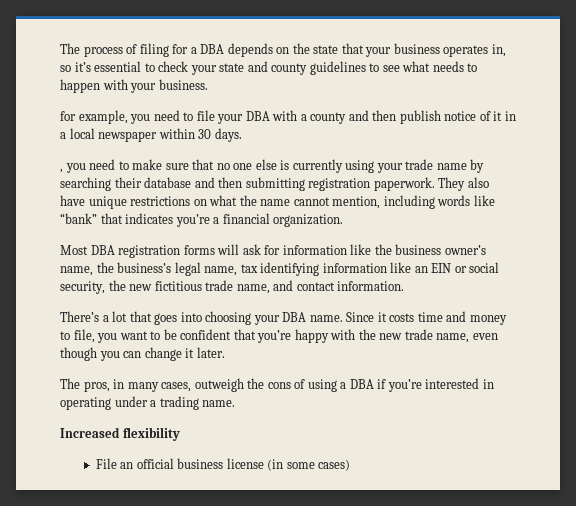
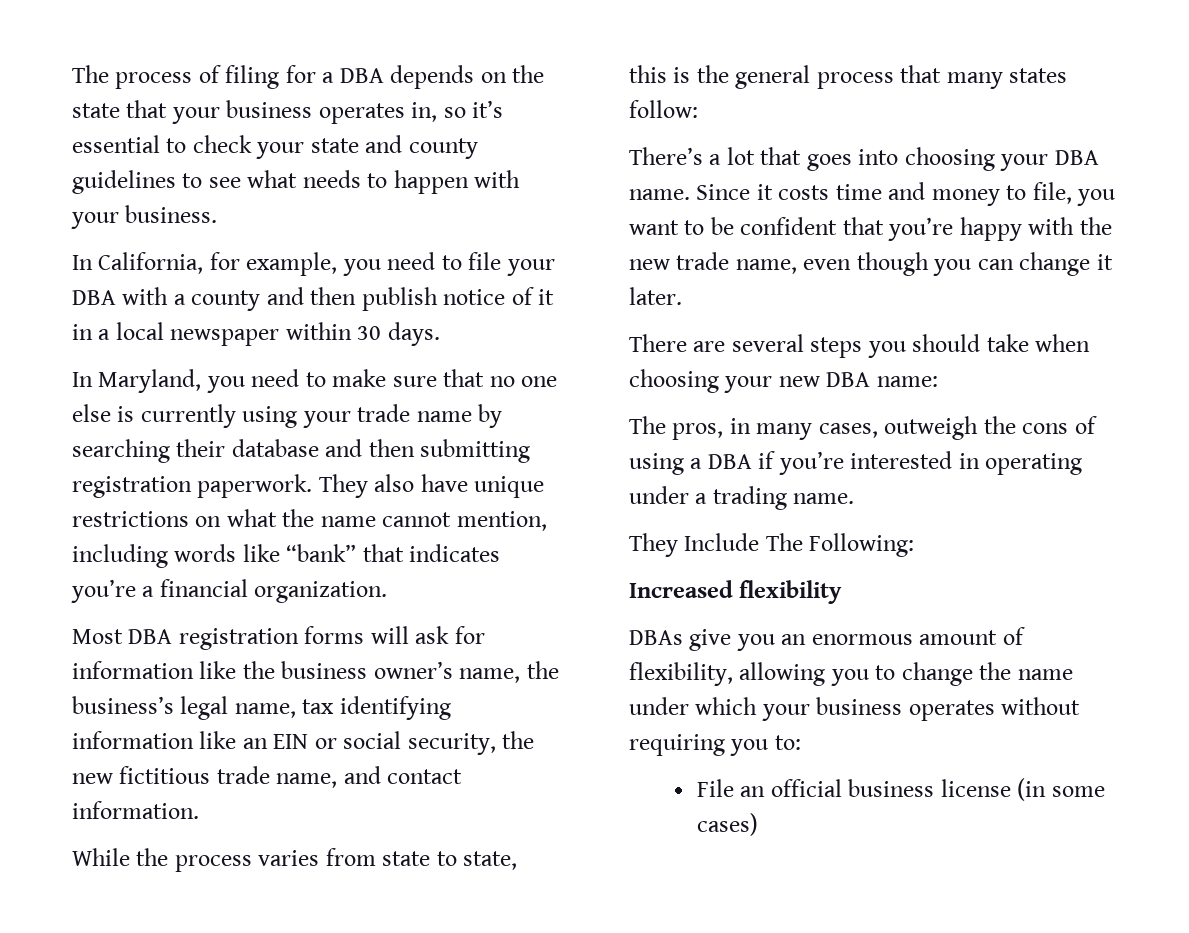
(208, 84) none -> [72,252,204,274] In California,
[60,169,63,173] , -> [72,369,202,393] In Maryland,
(405, 286) none -> [72,848,518,872] [629,65,1068,89] [629,100,698,118] // While the process varies from state to state, this is the general process that many states follow:
(225, 352) none -> [629,334,1091,358] [629,369,938,393] // There are several steps you should take when choosing your new DBA name:
[60,427,180,441] Increased flexibility -> [629,533,915,557] [629,580,843,604] [629,627,1025,651] [629,662,1073,686] [629,697,1081,721] [629,734,801,756] They Include The Following: // Increased flexibility // DBAs give you an enormous amount of flexibility, allowing you to change the name under which your business operates without requiring you to:

